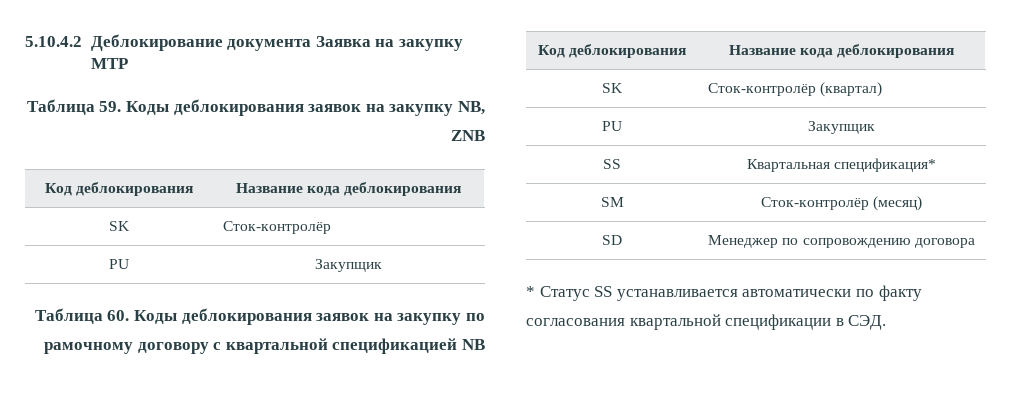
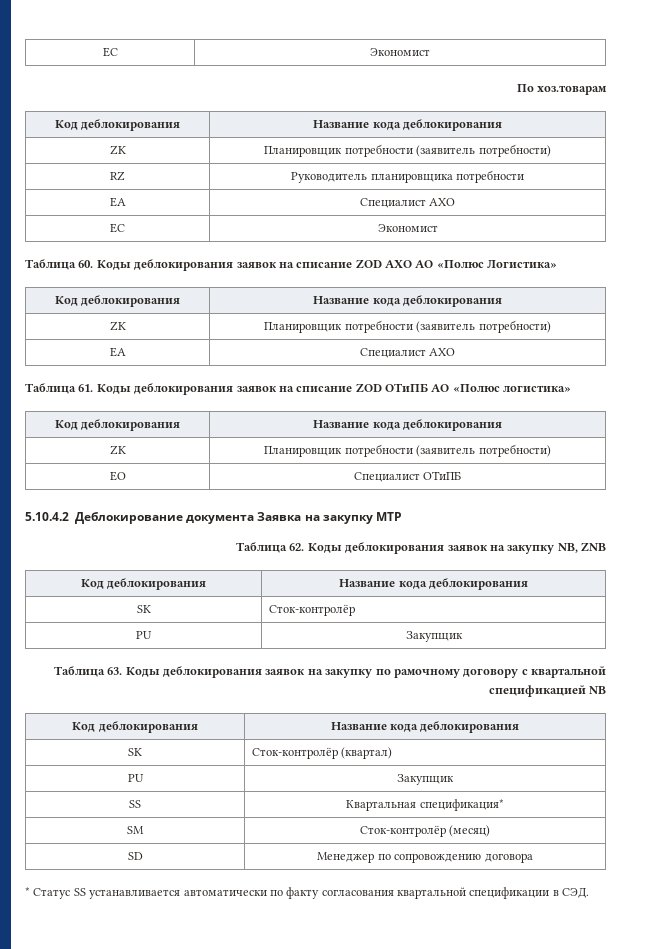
(25, 41) none -> [102,47,118,57] [370,48,430,56] [516,84,607,95] [54,119,181,131] [313,119,502,131] [109,145,126,155] [264,144,551,157] [110,171,125,181] [291,170,524,183] [109,197,126,207] [359,198,456,208] [110,223,125,233] [377,224,438,232] [25,259,558,271] [54,295,181,307] [313,295,502,307] [109,321,126,331] [264,320,551,333] [109,347,126,357] [359,348,456,358] [25,383,572,395] [54,419,181,431] [313,419,502,431] [109,445,126,455] [264,444,551,457] [109,471,126,481] [353,471,462,482] EC | Экономист // По хоз.товарам // Код деблокирования | Название кода деблокирования // ZK | Планировщик потребности (заявитель потребности) // RZ | Руководитель планировщика потребности // EA | Специалист АХО // EC | Экономист // Таблица 60. Коды деблокирования заявок на списание ZOD АХО АО «Полюс Логистика» // Код деблокирования | Название кода деблокирования // ZK | Планировщик потребности (заявитель потребности) // EA | Специалист АХО // Таблица 61. Коды деблокирования заявок на списание ZOD ОТиПБ АО «Полюс логистика» // Код деблокирования | Название кода деблокирования // ZK | Планировщик потребности (заявитель потребности) // EO | Специалист ОТиПБ //
[99,101,122,112] 59. -> [289,543,305,551] 62.
[107,310,130,321] 60. -> [107,667,123,675] 63.

